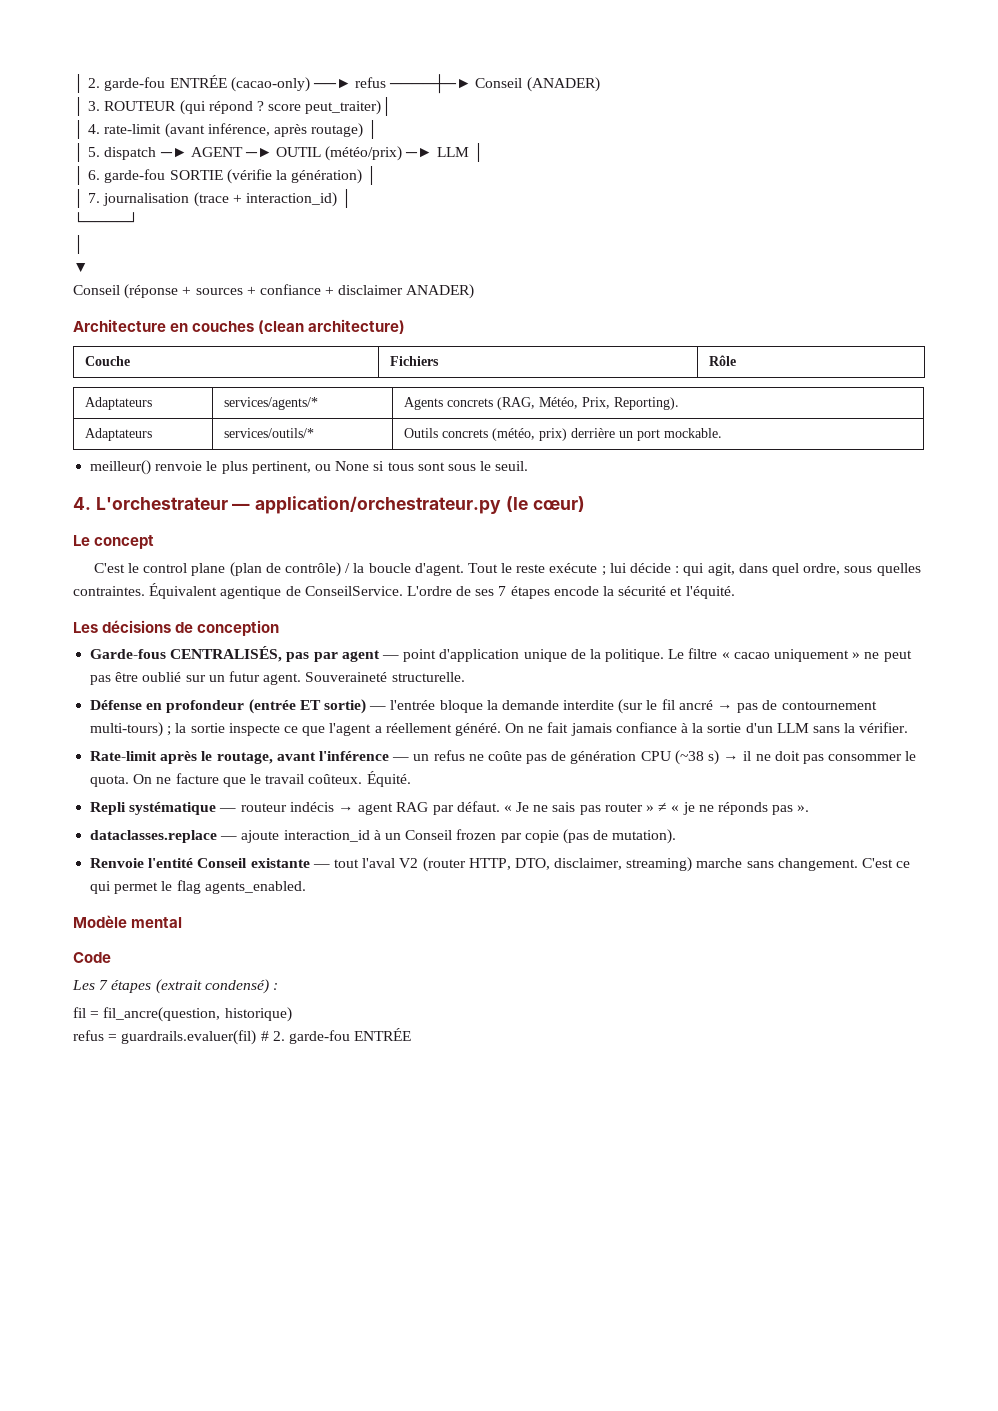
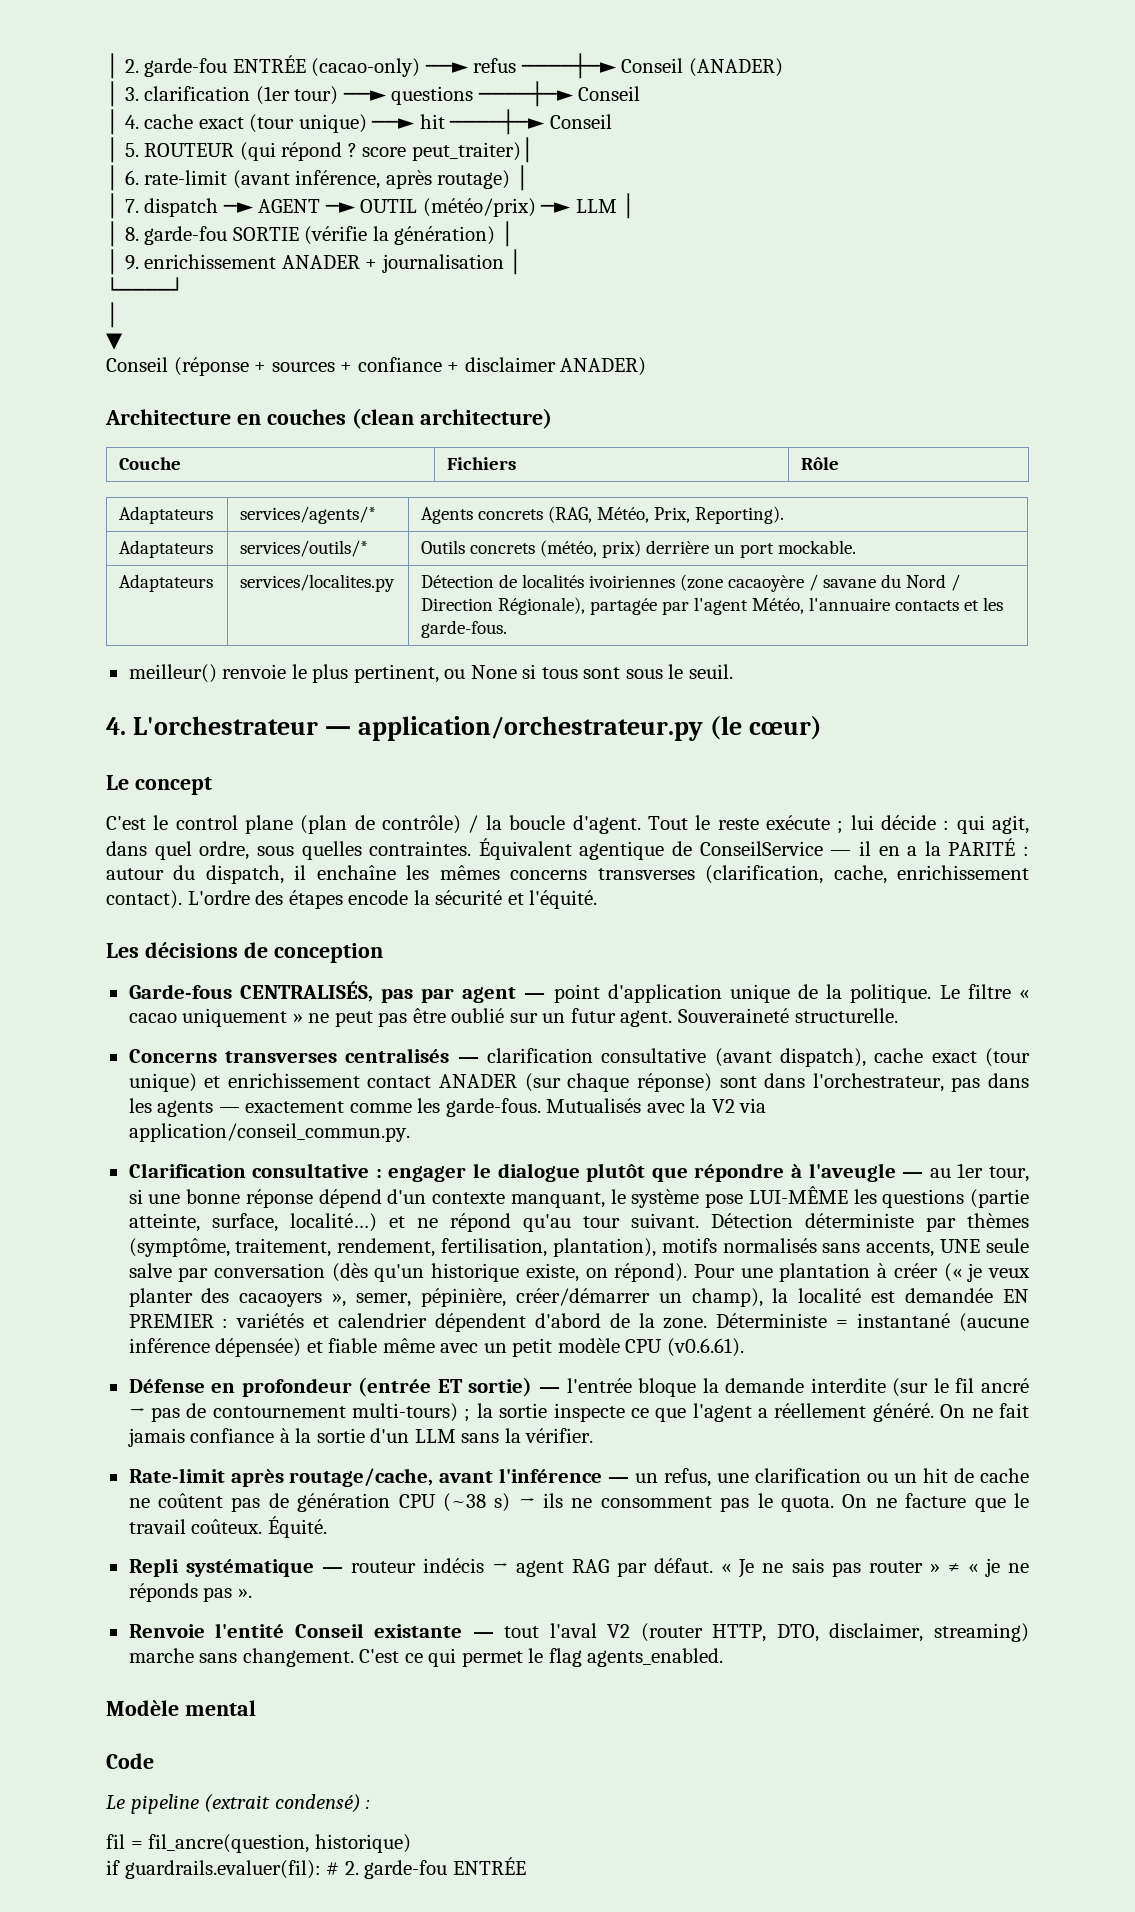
(101, 106) none -> [144,81,641,107] [106,109,612,135] [106,137,139,163] clarification (1er tour) ──► questions ────┼─► Conseil // │ 4. cache exact (tour unique) ──► hit ────┼─► Conseil // │ 5.
[88,124,101,134] 4. -> [124,170,139,185] 6.
[88,147,101,157] 5. -> [124,199,139,213] 7.
[88,170,101,180] 6. -> [124,227,139,241] 8.
[88,192,337,207] 7. journalisation (trace + interaction_id) -> [124,254,504,273] 9. enrichissement ANADER + journalisation
(722, 433) none -> [119,574,214,592] [240,574,396,592] [421,574,961,592] [421,597,1004,615] [421,620,508,638] // Adaptateurs | services/localites.py | Détection de localités ivoiriennes (zone cacaoyère / savane du Nord / Direction Régionale), partagée par l'agent Météo, l'annuaire contacts et les garde-fous.
[304,586,507,596] ConseilService. L'ordre de ses 7 -> [699,838,1029,856] [106,865,1029,884] [106,890,284,909] ConseilService — il en a la PARITÉ : autour du dispatch, il enchaîne les mêmes concerns transverses (clarification, cache, enrichissement contact). L'ordre des
(465, 677) none -> [128,1048,1031,1067] [128,1073,1030,1092] [128,1098,767,1117] [128,1123,410,1142] [128,1163,1029,1182] [128,1186,1030,1208] [128,1213,1030,1232] [128,1238,1030,1257] [128,1263,1031,1282] [128,1288,1030,1307] [128,1313,1030,1332] [128,1338,744,1357] // Concerns transverses centralisés — clarification consultative (avant dispatch), cache exact (tour unique) et enrichissement contact ANADER (sur chaque réponse) sont dans l'orchestrateur, pas dans les agents — exactement comme les garde-fous. Mutualisés avec la V2 via application/conseil_commun.py. // Clarification consultative : engager le dialogue plutôt que répondre à l'aveugle — au 1er tour, si une bonne réponse dépend d'un contexte manquant, le système pose LUI-MÊME les questions (partie atteinte, surface, localité…) et ne répond qu'au tour suivant. Détection déterministe par thèmes (symptôme, traitement, rendement, fertilisation, plantation), motifs normalisés sans accents, UNE seule salve par conversation (dès qu'un historique existe, on répond). Pour une plantation à créer (« je veux planter des cacaoyers », semer, pépinière, créer/démarrer un champ), la localité est demandée EN PREMIER : variétés et calendrier dépendent d'abord de la zone. Déterministe = instantané (aucune inférence dépensée) et fiable même avec un petit modèle CPU (v0.6.61).
[201,751,273,764] le routage, -> [289,1468,434,1487] routage/cache,
[433,750,522,761] refus ne coûte -> [664,1468,1029,1487] [128,1493,223,1508] refus, une clarification ou un hit de cache ne coûtent
[743,751,903,764] il ne doit pas consommer -> [543,1493,750,1512] ils ne consomment pas
[90,829,677,844] // dataclasses.replace — ajoute interaction_id à un Conseil frozen par copie (pas de mutation). -> (252, 1593) none
[72,980,152,993] Les 7 étapes -> [106,1794,199,1814] Le pipeline
[73,1030,257,1045] refus = guardrails.evaluer(fil) -> [106,1860,321,1879] if guardrails.evaluer(fil):

